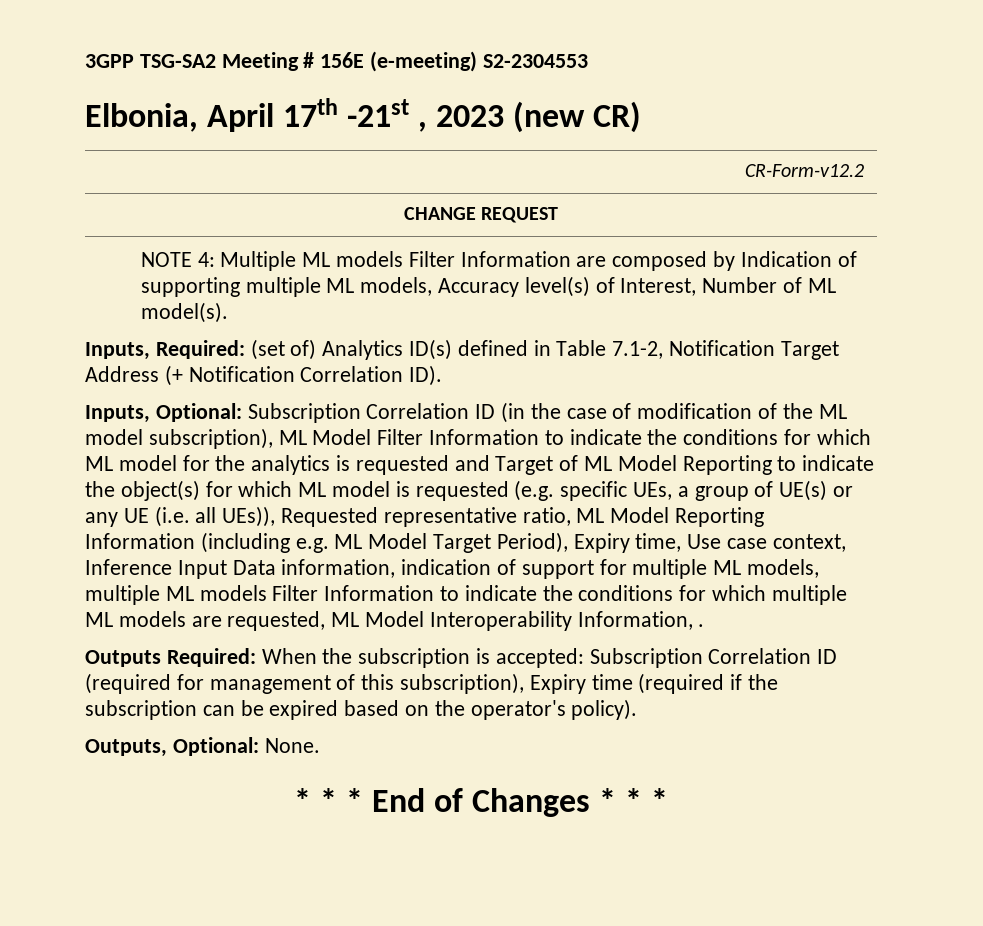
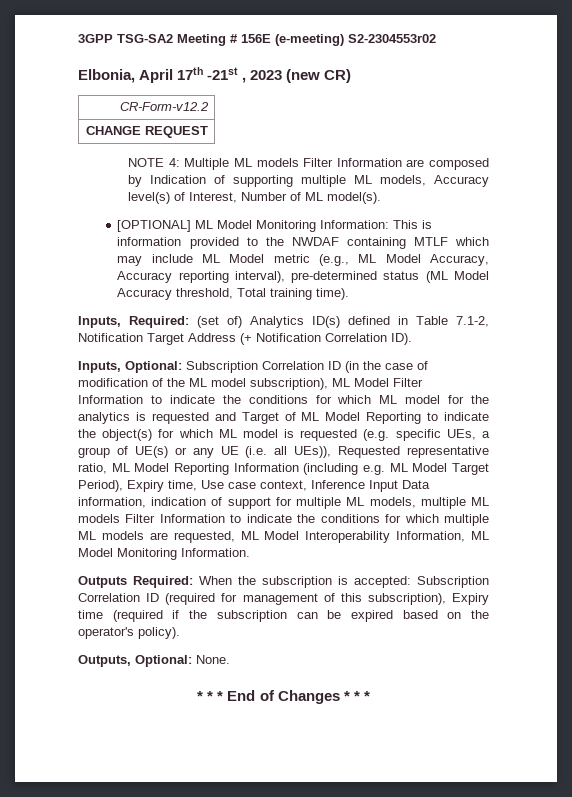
[482,54,588,68] S2-2304553 -> [348,34,436,43] S2-2304553r02
(228, 312) none -> [117,220,433,232] [117,237,489,249] [117,254,490,266] [117,271,490,283] [117,288,350,300] // [OPTIONAL] ML Model Monitoring Information: This is information provided to the NWDAF containing MTLF which may include ML Model metric (e.g., ML Model Accuracy, Accuracy reporting interval), pre-determined status (ML Model Accuracy threshold, Total training time).
[698,624,705,627] . -> [471,531,489,540] [78,548,250,560] ML Model Monitoring Information.

